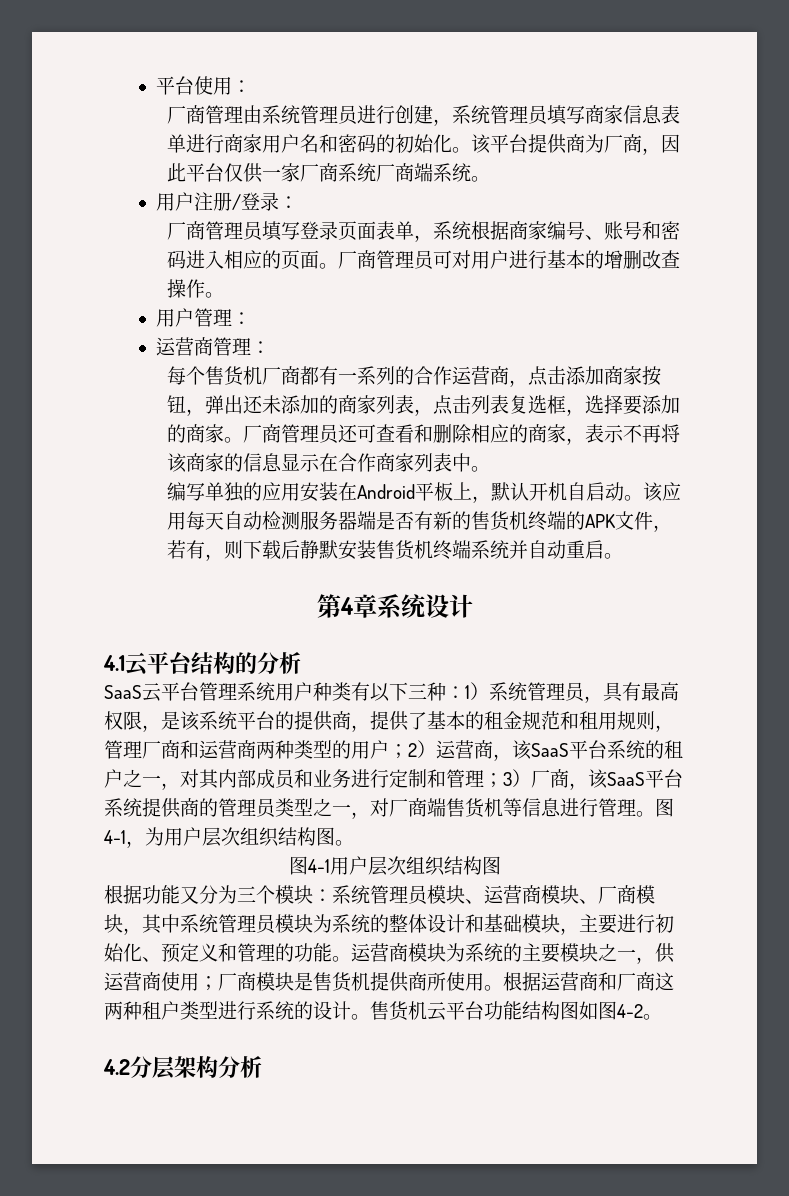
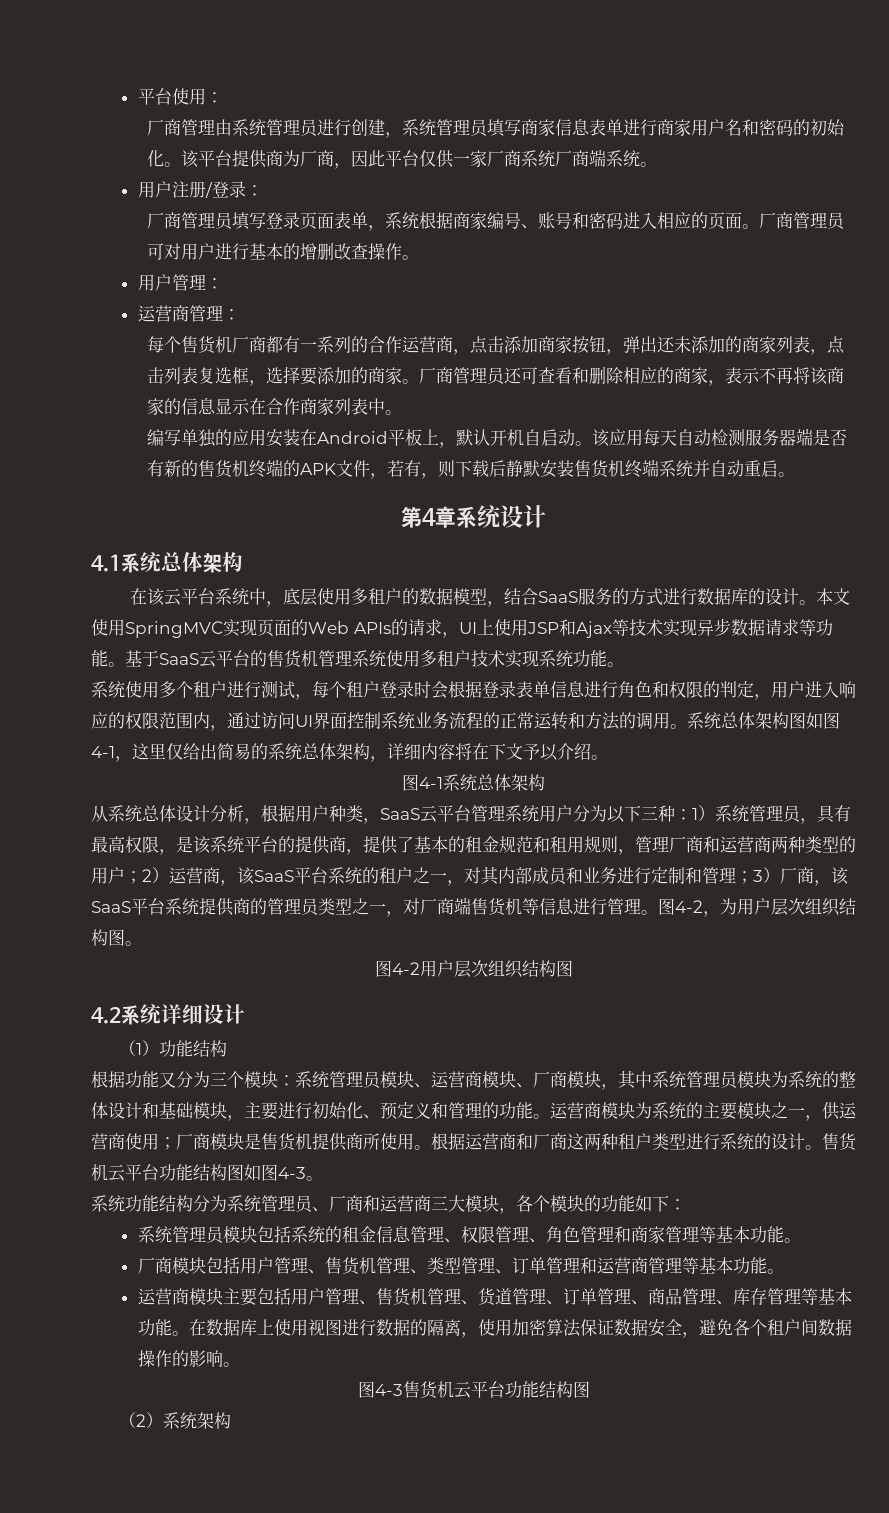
[125,652,301,676] 云平台结构的分析 // -> [121,552,243,573] [129,588,850,607] [91,618,833,638] [91,650,624,668] [91,681,856,700] [91,712,840,731] [91,743,608,762] [402,774,545,791] [91,805,380,824] 系统总体架构 // 在该云平台系统中，底层使用多租户的数据模型，结合SaaS服务的方式进行数据库的设计。本文使用SpringMVC实现页面的Web APIs的请求，UI上使用JSP和Ajax等技术实现异步数据请求等功能。基于SaaS云平台的售货机管理系统使用多租户技术实现系统功能。 // 系统使用多个租户进行测试，每个租户登录时会根据登录表单信息进行角色和权限的判定，用户进入响应的权限范围内，通过访问UI界面控制系统业务流程的正常运转和方法的调用。系统总体架构图如图4-1，这里仅给出简易的系统总体架构，详细内容将在下文予以介绍。 // 图4-1系统总体架构 // 从系统总体设计分析，根据用户种类，
[313,682,370,701] 种类有 -> [573,805,607,822] 分为
[104,830,126,844] 4-1 -> [675,900,703,913] 4-2
[307,856,501,876] 4-1用户层次组织结构图 -> [391,960,573,978] [91,1004,245,1025] [118,1040,227,1057] 4-2用户层次组织结构图 // 4.2系统详细设计 // （1）功能结构
[617,1004,662,1020] [103,1056,262,1079] 4-2。 // 4.2分层架构分析 -> [278,1167,323,1181] [91,1195,686,1214] [137,1226,801,1244] [137,1257,784,1275] [137,1288,852,1306] [137,1319,852,1338] [137,1350,240,1367] [357,1381,590,1399] [118,1412,231,1429] 4-3。 // 系统功能结构分为系统管理员、厂商和运营商三大模块，各个模块的功能如下： // 系统管理员模块包括系统的租金信息管理、权限管理、角色管理和商家管理等基本功能。 // 厂商模块包括用户管理、售货机管理、类型管理、订单管理和运营商管理等基本功能。 // 运营商模块主要包括用户管理、售货机管理、货道管理、订单管理、商品管理、库存管理等基本功能。在数据库上使用视图进行数据的隔离，使用加密算法保证数据安全，避免各个租户间数据操作的影响。 // 图4-3售货机云平台功能结构图 // （2）系统架构

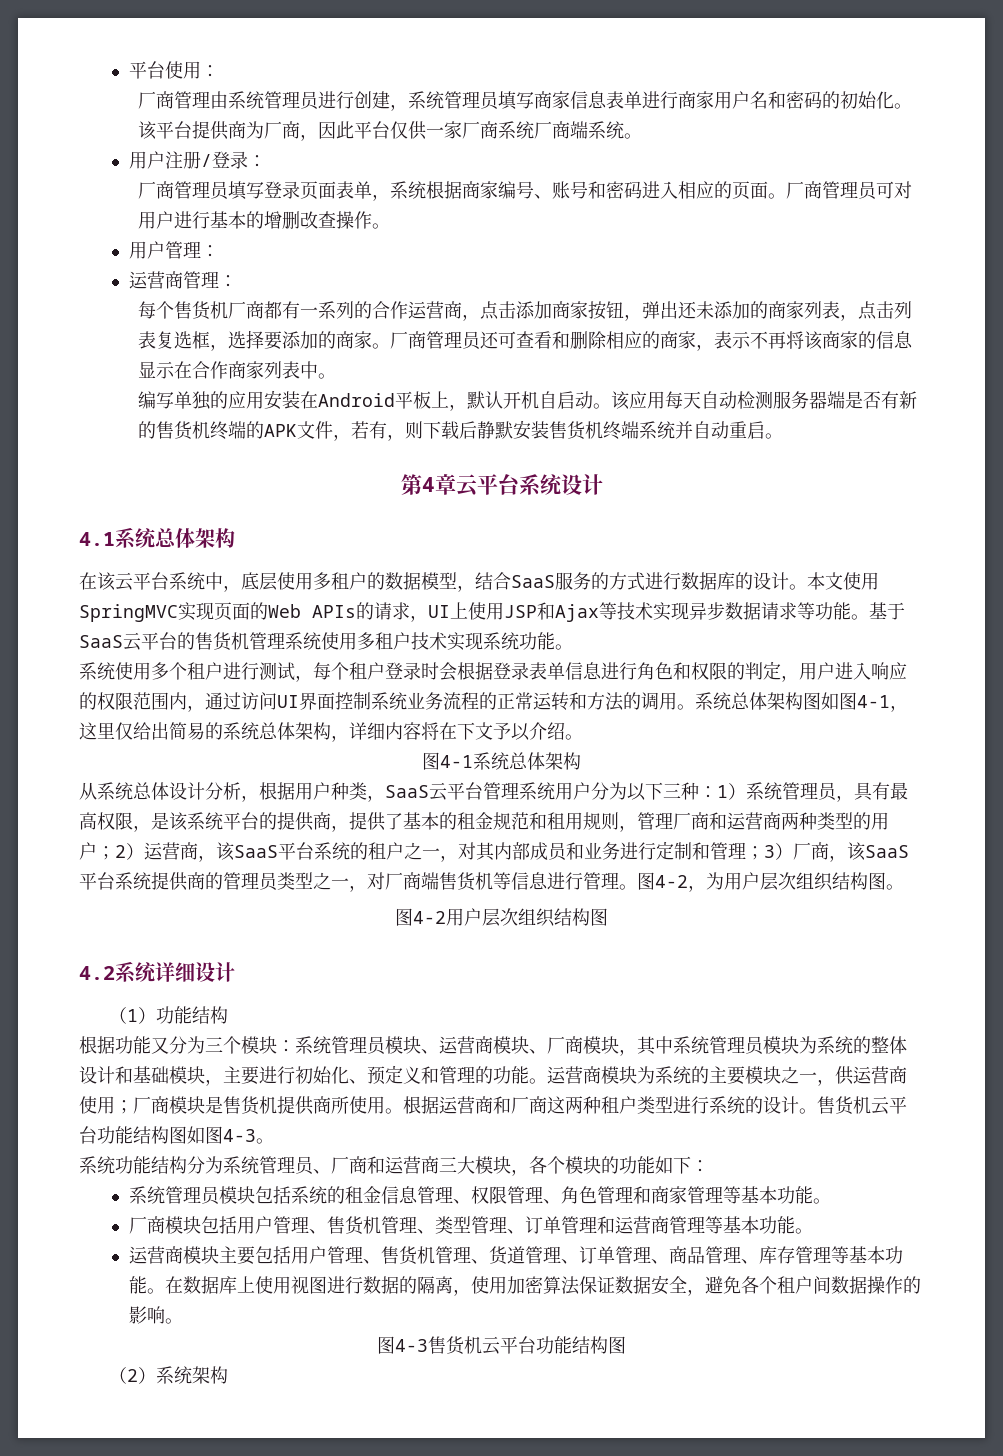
(456, 517) none -> [455,474,520,497] 云平台

